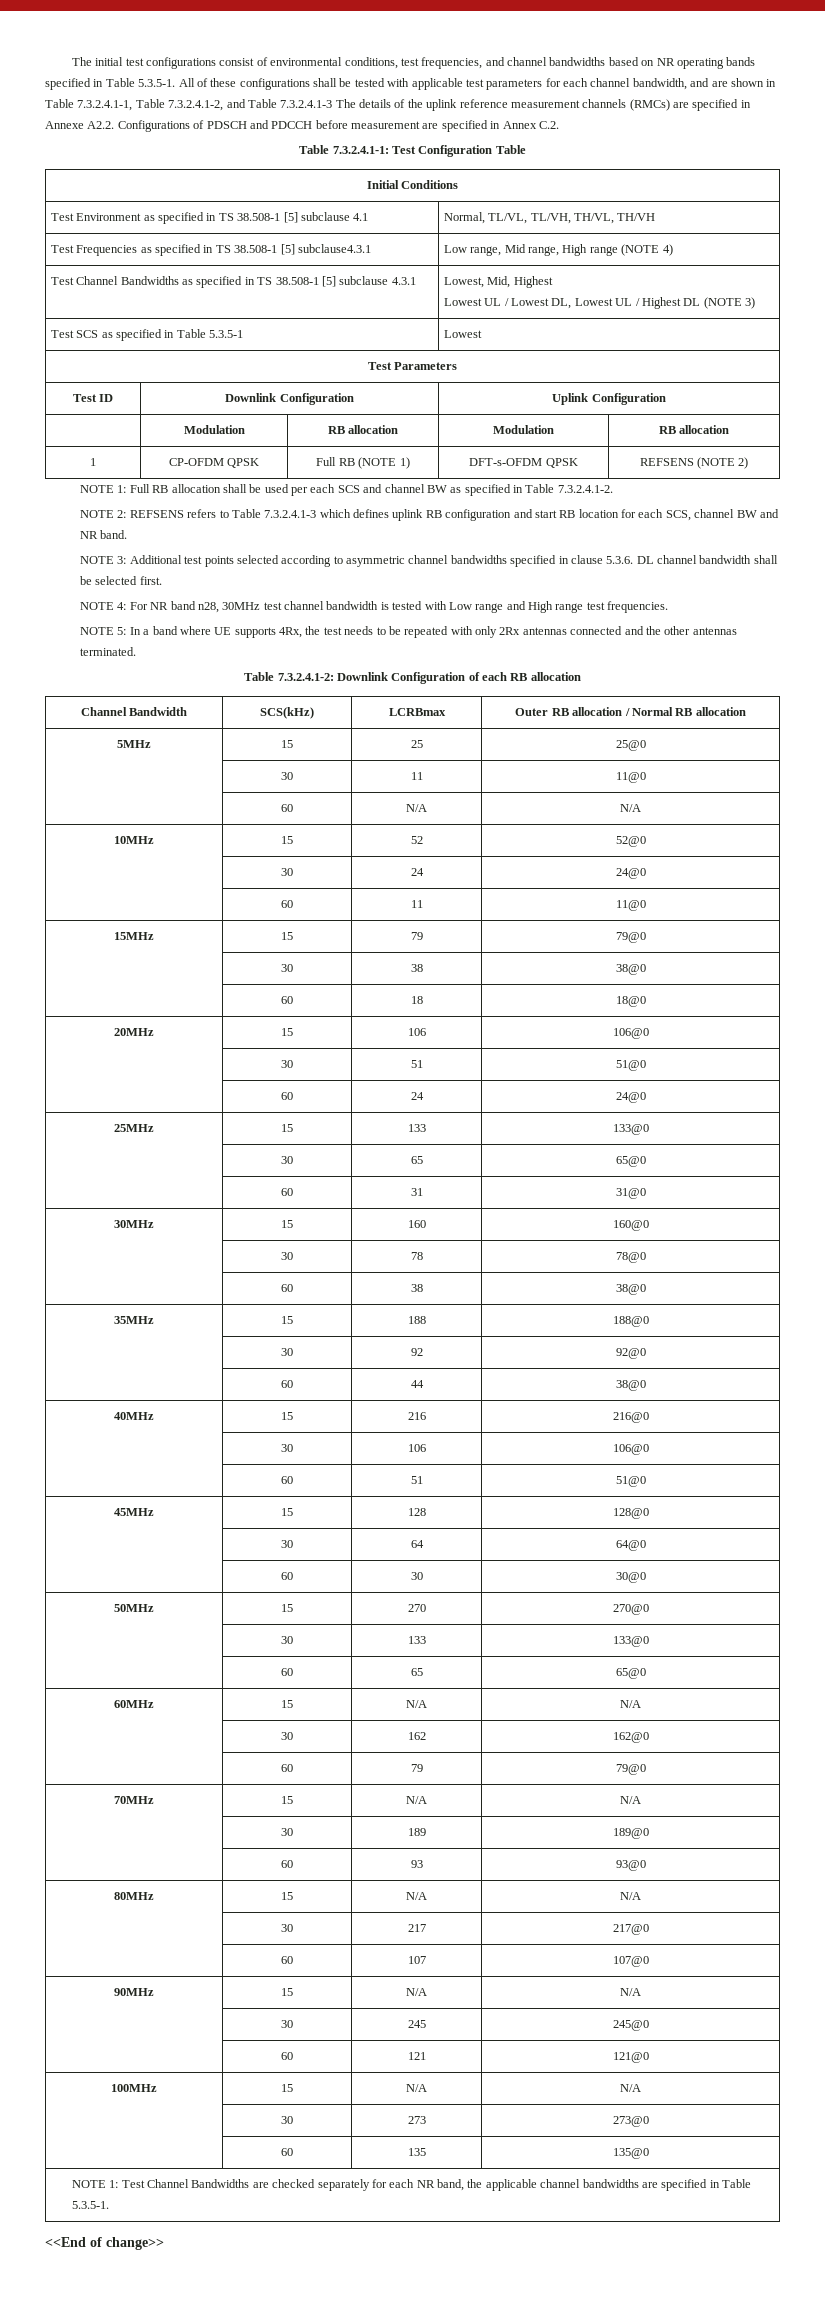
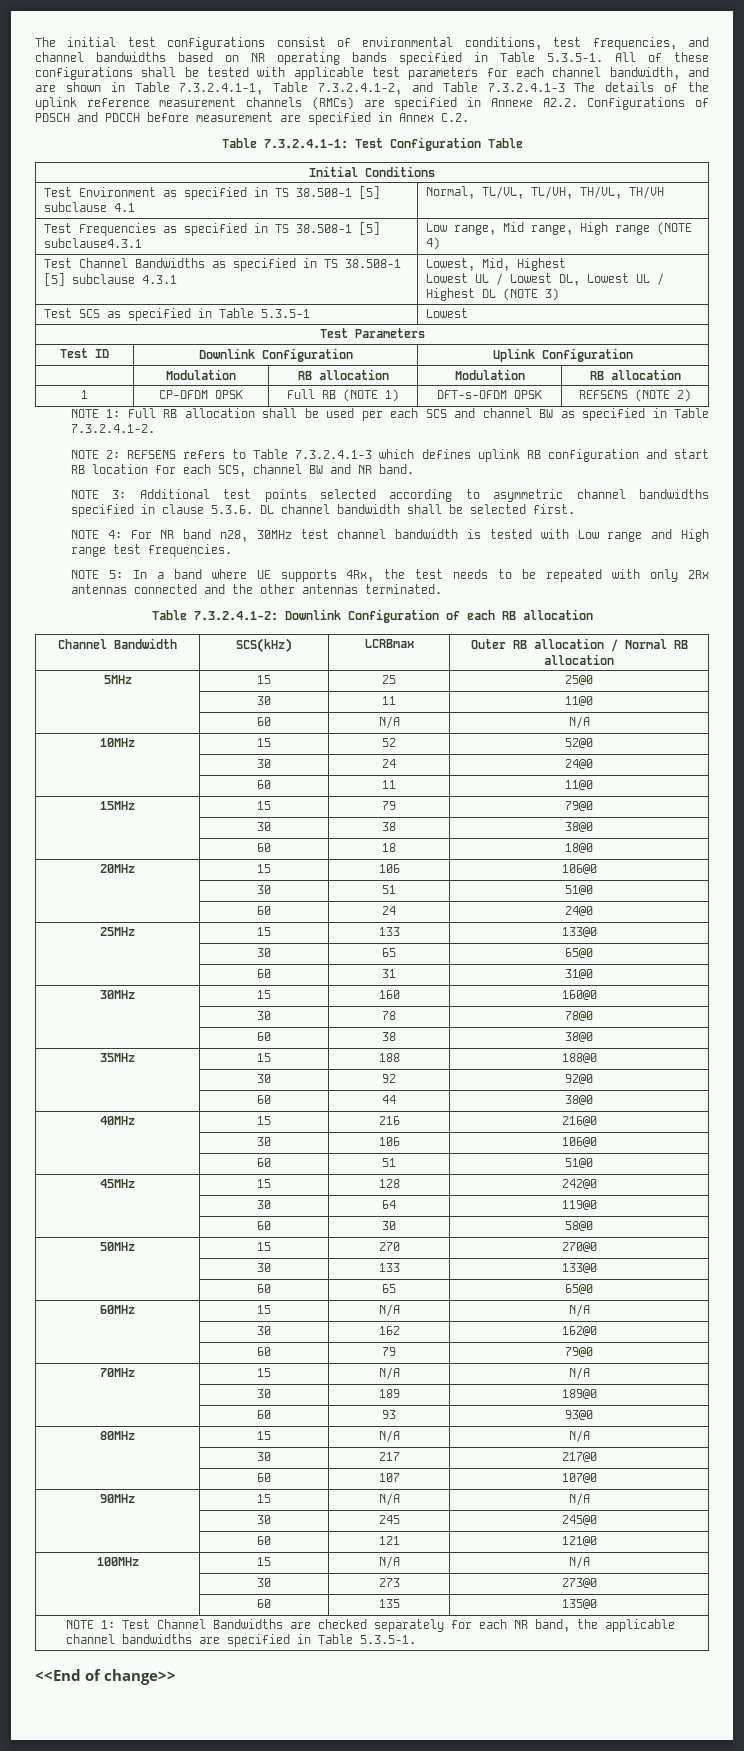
[612,1508,649,1519] 128@0 -> [561,1179,597,1189] 242@0
[615,1540,646,1551] 64@0 -> [561,1200,597,1210] 119@0
[615,1572,646,1583] 30@0 -> [565,1221,593,1231] 58@0

